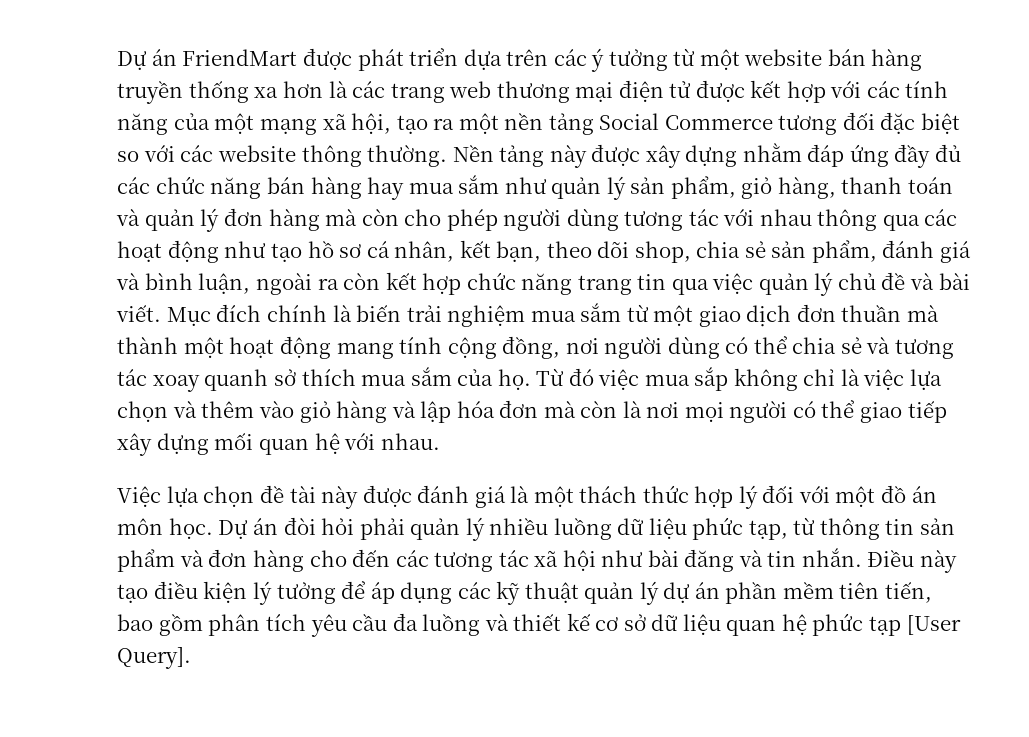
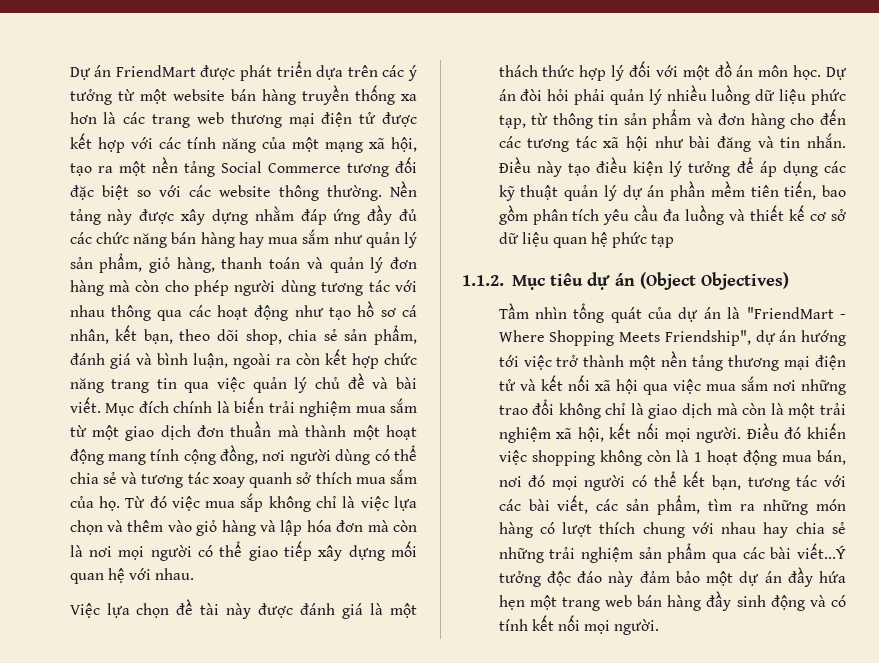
[906,615,961,635] [117,647,192,669] [User Query]. -> [462,272,789,290] [498,303,846,323] [498,330,846,346] [498,351,846,371] [498,375,846,395] [498,399,846,419] [498,423,846,443] [498,450,846,466] [498,471,846,491] [498,495,846,515] [498,522,846,538] [498,543,846,563] [498,567,846,587] [498,591,846,611] [498,615,660,635] // 1.1.2. Mục tiêu dự án (Object Objectives) // Tầm nhìn tổng quát của dự án là "FriendMart - Where Shopping Meets Friendship", dự án hướng tới việc trở thành một nền tảng thương mại điện tử và kết nối xã hội qua việc mua sắm nơi những trao đổi không chỉ là giao dịch mà còn là một trải nghiệm xã hội, kết nối mọi người. Điều đó khiến việc shopping không còn là 1 hoạt động mua bán, nơi đó mọi người có thể kết bạn, tương tác với các bài viết, các sản phẩm, tìm ra những món hàng có lượt thích chung với nhau hay chia sẻ những trải nghiệm sản phẩm qua các bài viết...Ý tưởng độc đáo này đảm bảo một dự án đầy hứa hẹn một trang web bán hàng đầy sinh động và có tính kết nối mọi người.

